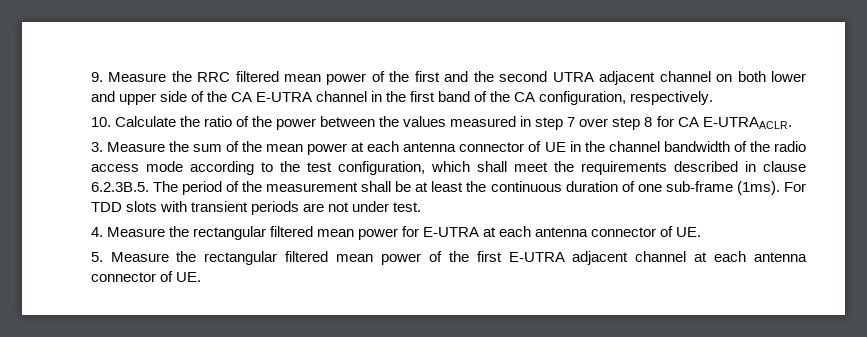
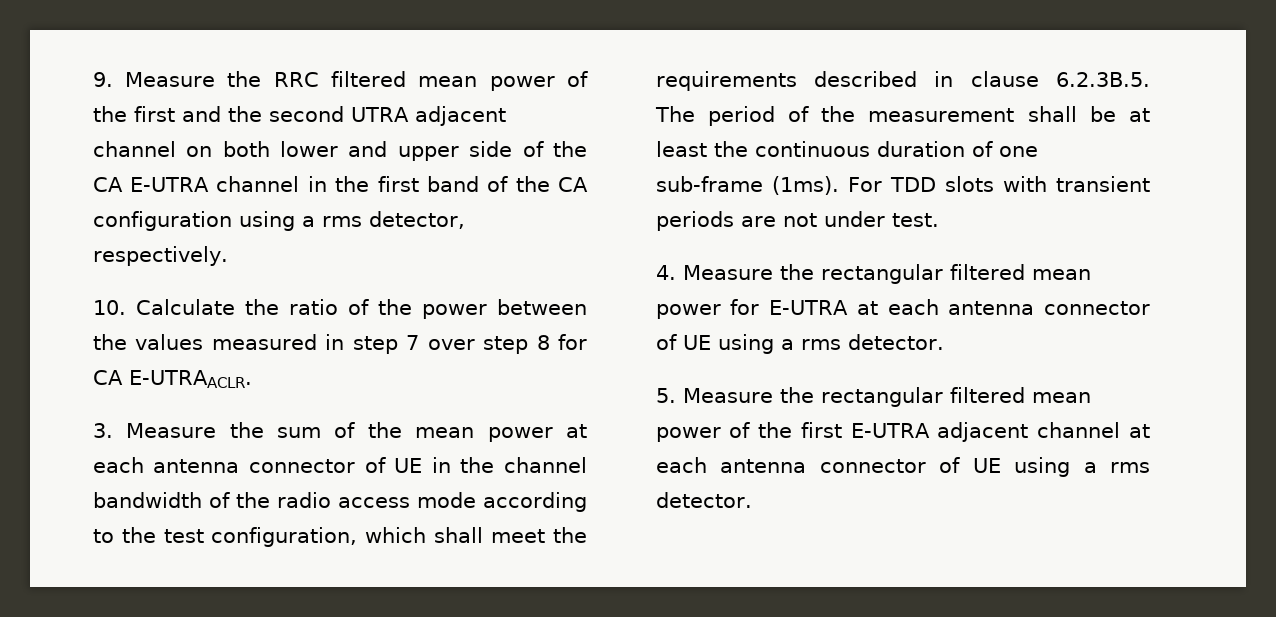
[539,91,627,105] configuration, -> [92,211,465,231] configuration using a rms detector,
[676,227,702,237] UE. -> [682,334,944,354] UE using a rms detector.
[175,272,201,282] UE. -> [972,457,1150,477] [655,492,752,508] UE using a rms detector.

